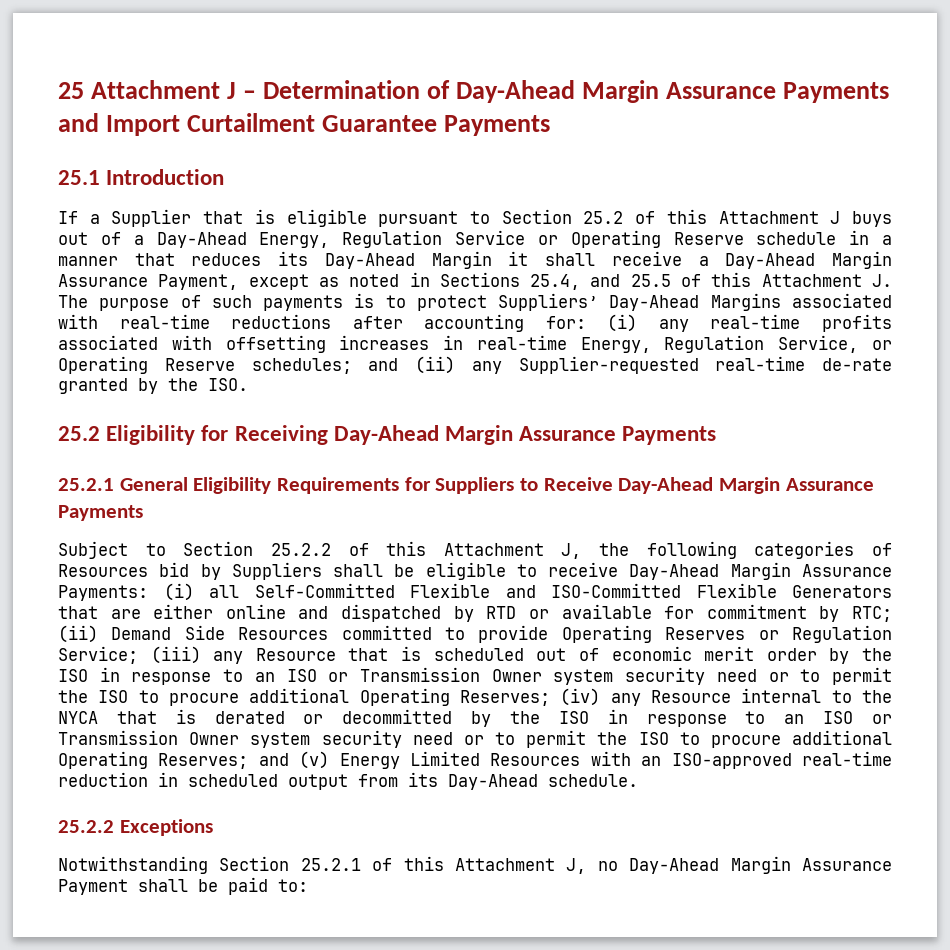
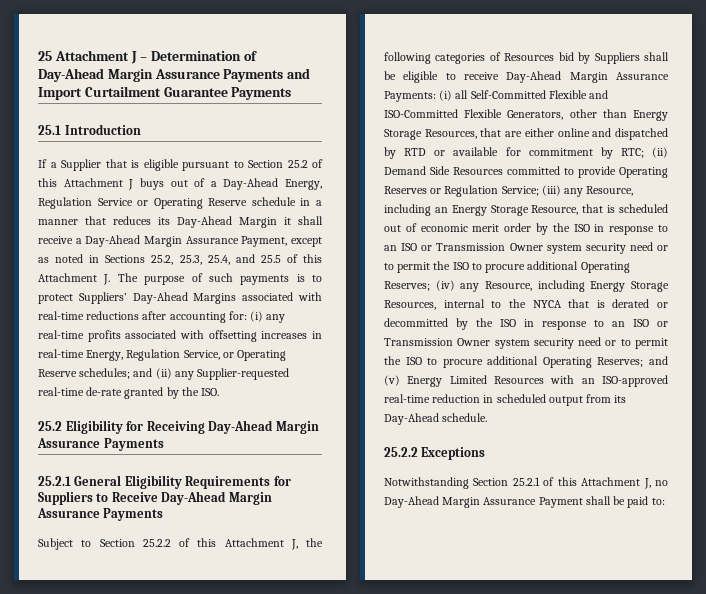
(520, 279) none -> [151,255,202,265] 25.2, 25.3,
[792,585,892,598] Generators -> [507,109,668,121] [384,129,477,140] Generators, other than Energy Storage Resources,
[255,648,336,661] Resource -> [586,186,634,196] [384,204,579,216] Resource, including an Energy Storage Resource,
[651,690,731,703] Resource -> [485,280,669,292] [384,300,436,310] Resource, including Energy Storage Resources,

